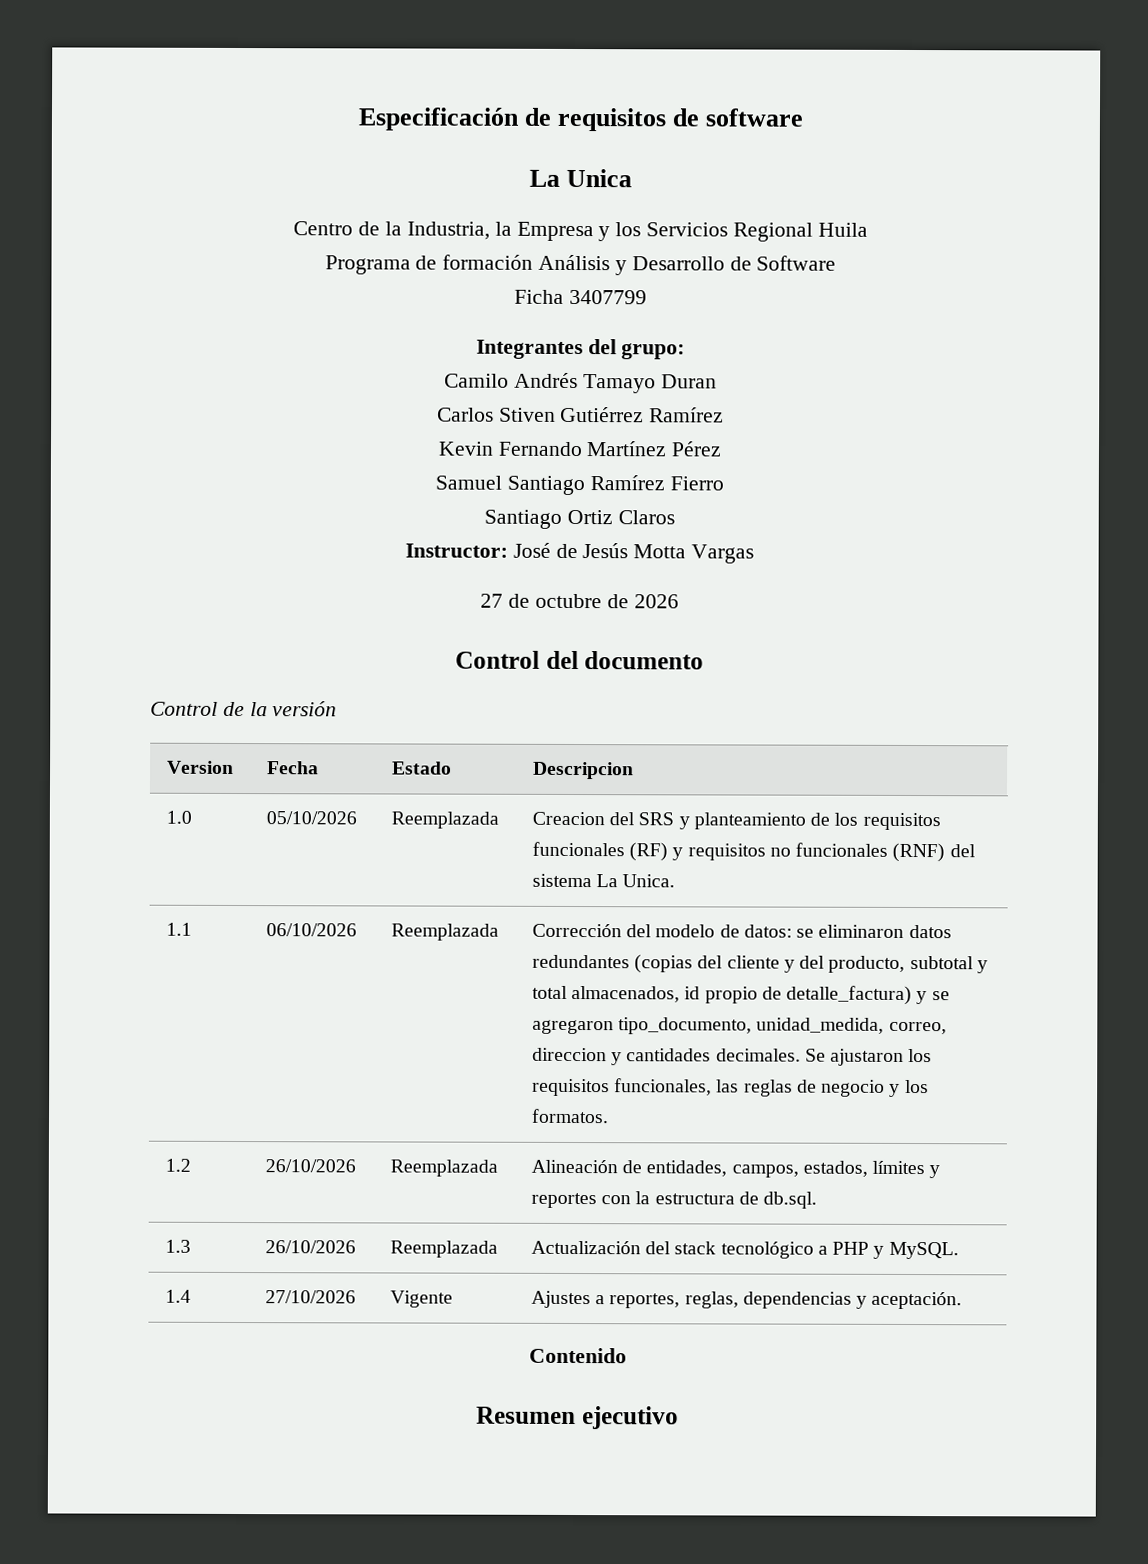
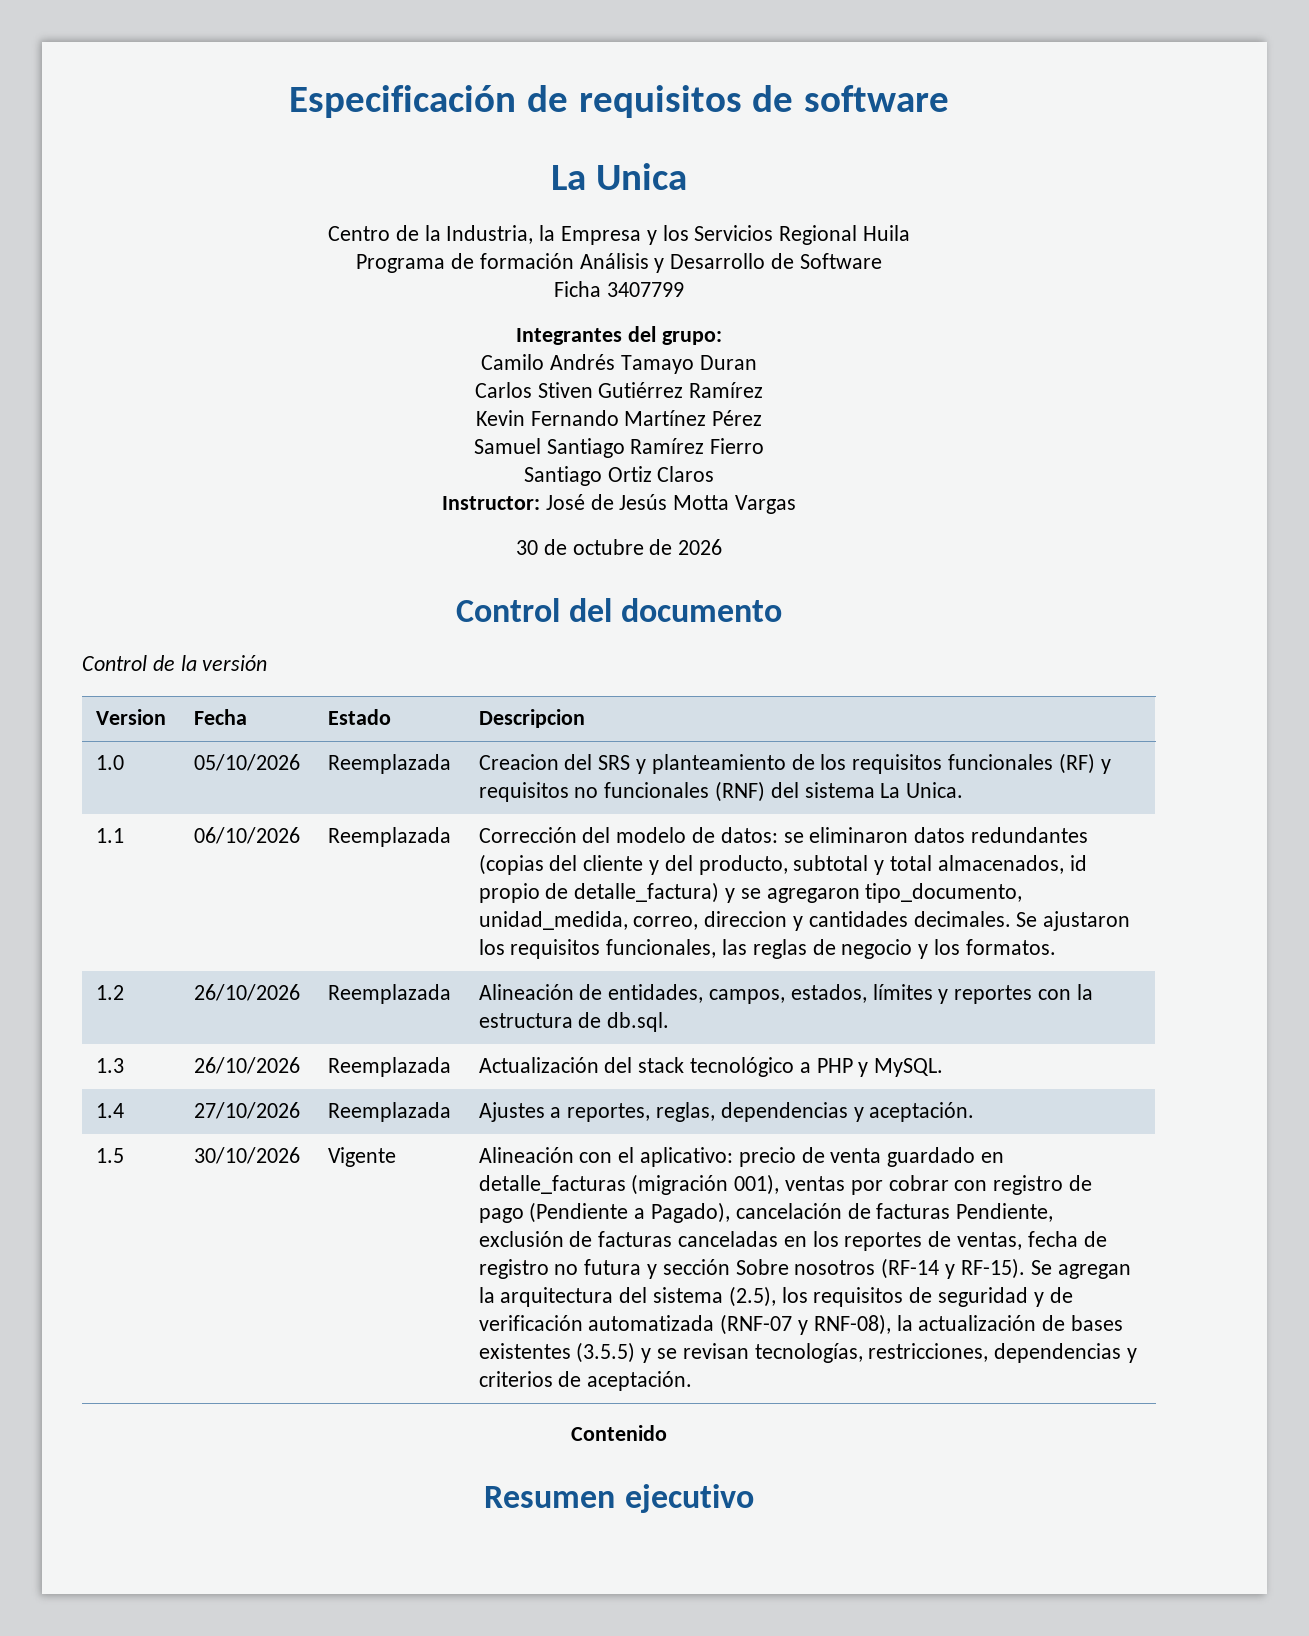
[480,593,504,608] 27 -> [515,540,538,555] 30
[389,1290,453,1308] Vigente -> [327,1102,451,1122] Reemplazada
(963, 1300) none -> [95,1148,124,1163] [193,1147,300,1164] [327,1147,396,1167] [478,1147,1005,1167] [478,1174,1093,1195] [478,1202,1054,1223] [478,1231,1107,1251] [478,1258,1131,1279] [478,1286,1073,1307] [478,1314,1124,1335] [478,1342,1138,1363] [478,1371,693,1391] // 1.5 | 30/10/2026 | Vigente | Alineación con el aplicativo: precio de venta guardado en detalle_facturas (migración 001), ventas por cobrar con registro de pago (Pendiente a Pagado), cancelación de facturas Pendiente, exclusión de facturas canceladas en los reportes de ventas, fecha de registro no futura y sección Sobre nosotros (RF-14 y RF-15). Se agregan la arquitectura del sistema (2.5), los requisitos de seguridad y de verificación automatizada (RNF-07 y RNF-08), la actualización de bases existentes (3.5.5) y se revisan tecnologías, restricciones, dependencias y criterios de aceptación.

